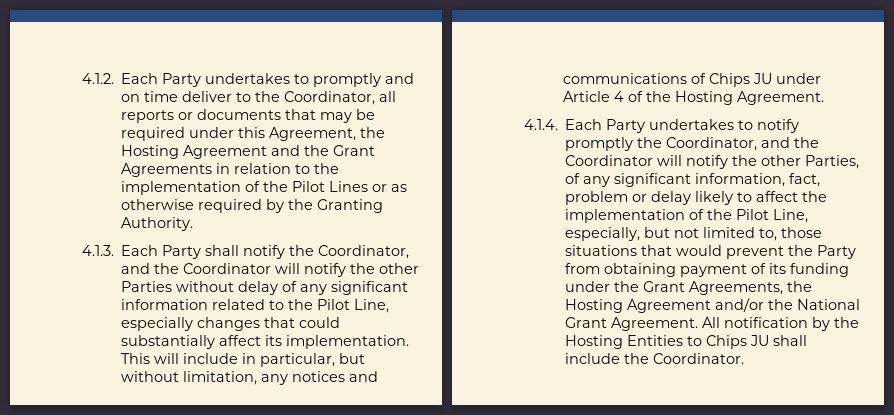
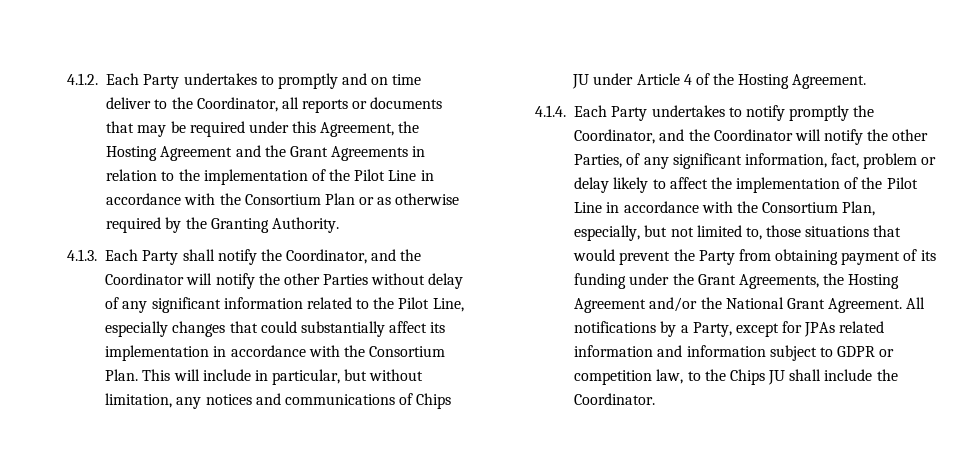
[328,181,368,192] Lines -> [388,170,434,181] [106,193,355,205] Line in accordance with the Consortium Plan
[285,335,409,349] implementation. -> [105,345,446,361] [105,369,139,381] implementation in accordance with the Consortium Plan.
[772,209,808,223] Line, -> [574,201,876,216] Line in accordance with the Consortium Plan,
[723,317,859,331] [564,335,702,349] notification by the Hosting Entities to -> [574,321,885,337] [574,345,895,361] [574,369,726,385] notifications by a Party, except for JPAs related information and information subject to GDPR or competition law, to the

